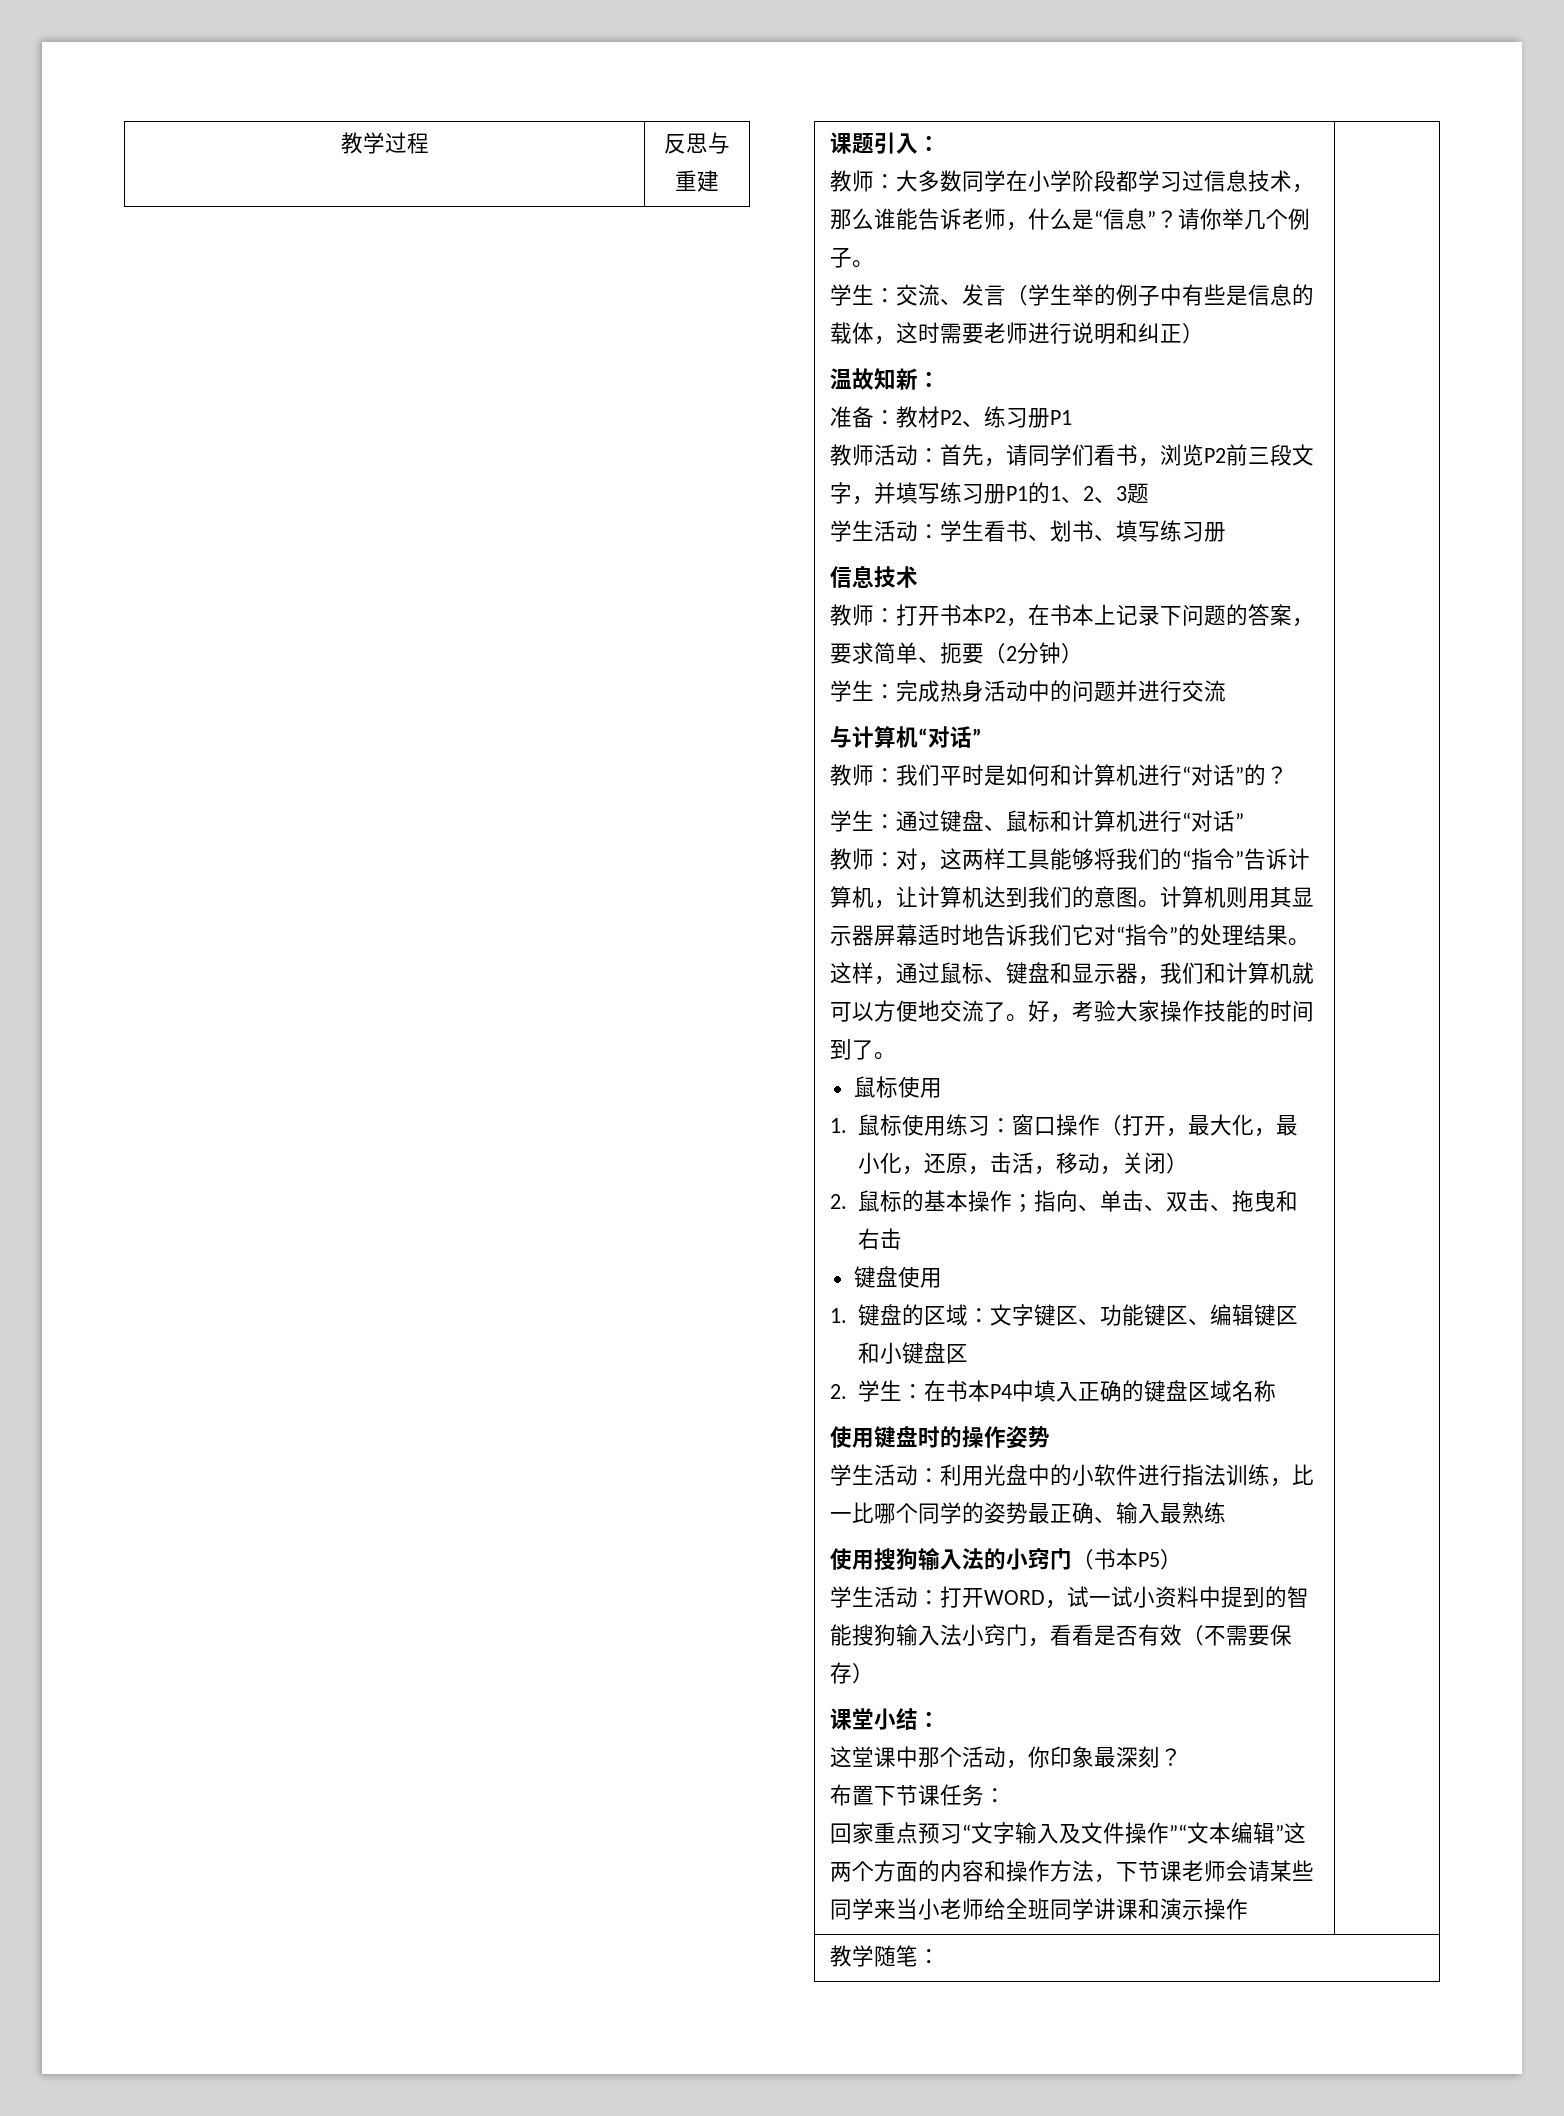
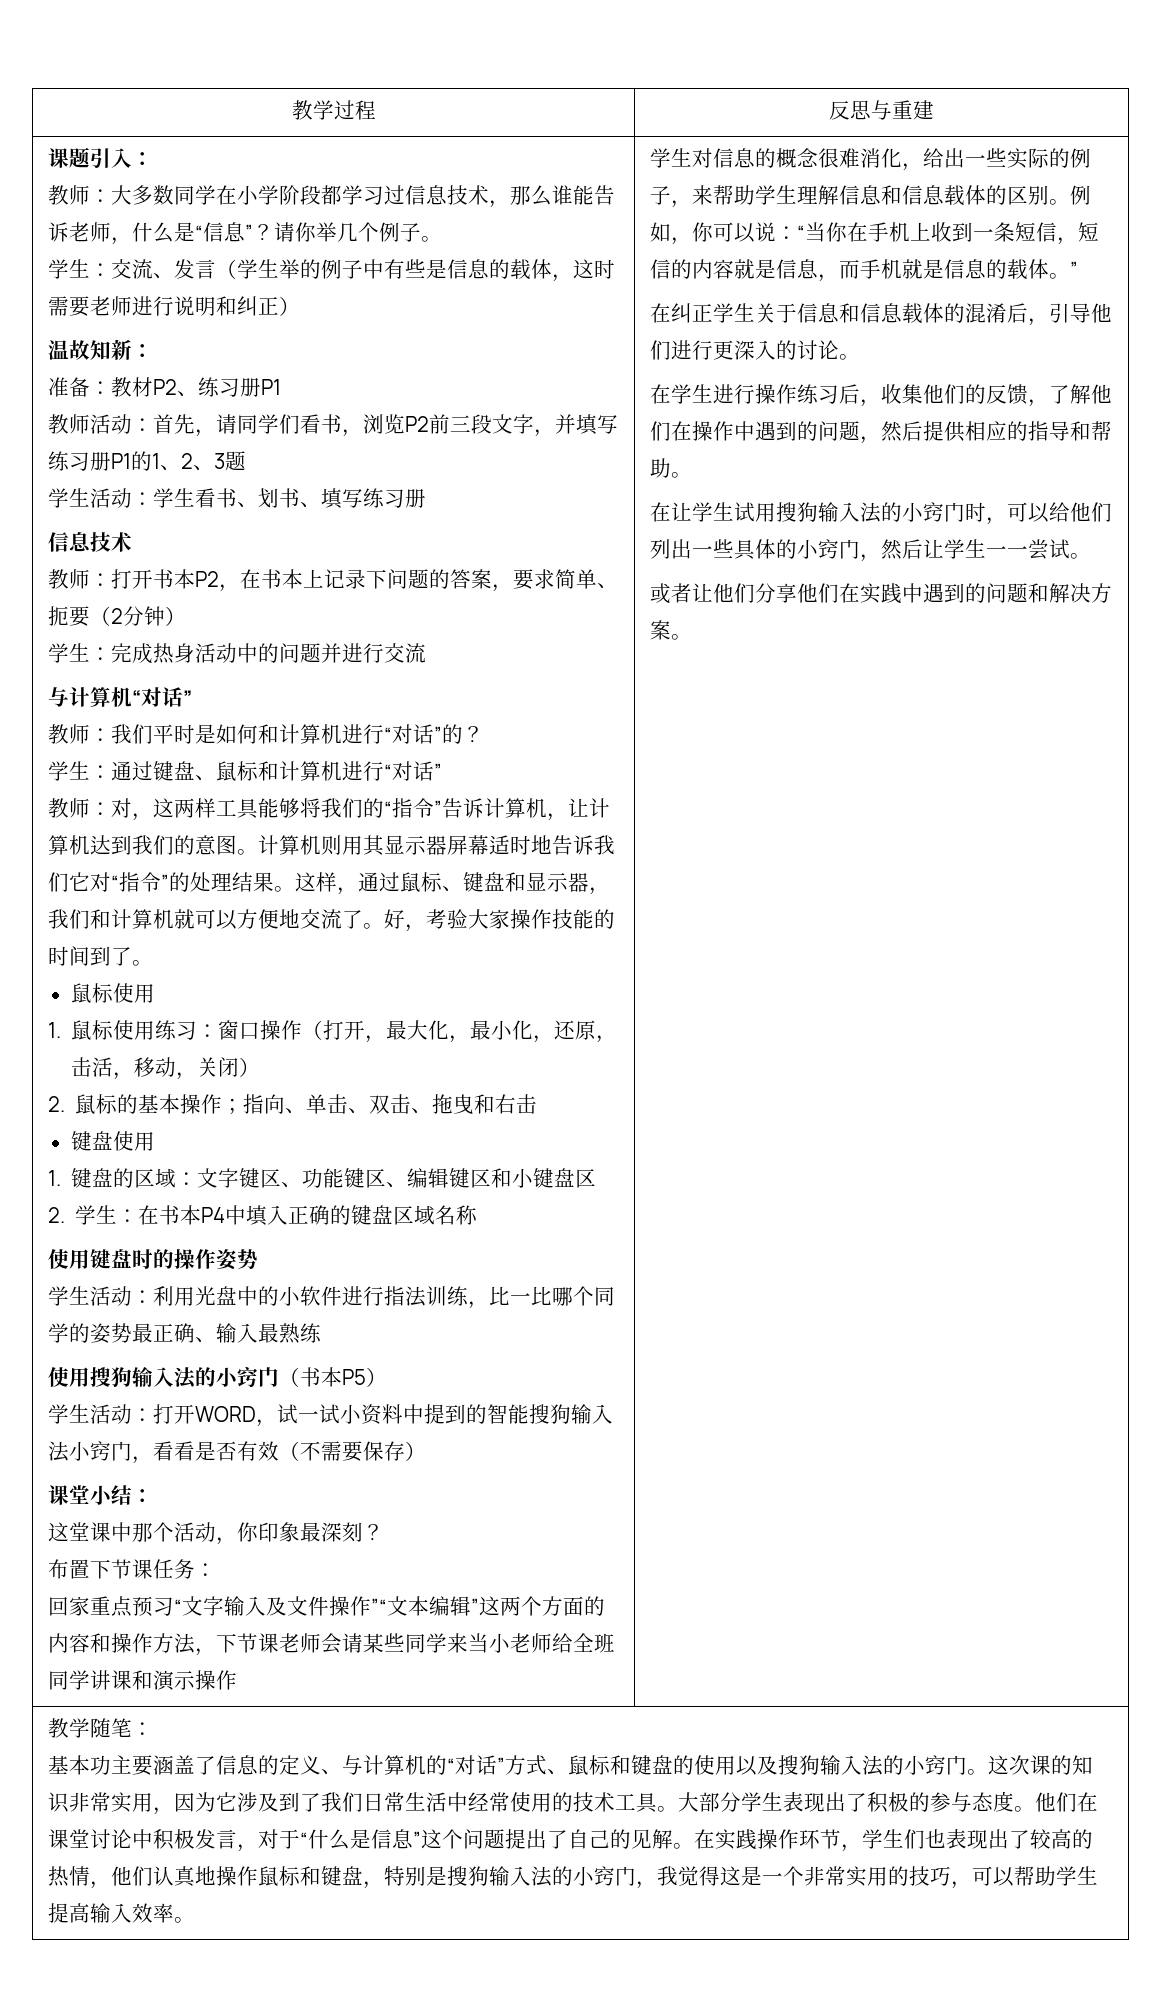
[829,1945,940,1967] // 教学随笔： -> [650,148,1092,171] [650,185,1092,208] [650,222,1100,245] [650,259,1079,282] [650,303,1113,326] [650,340,861,360] [650,384,1113,407] [650,421,1113,444] [650,458,693,478] [650,502,1113,525] [650,539,1092,562] [650,583,1113,604] [650,620,693,640] [48,1718,154,1738] [48,1755,1094,1776] [48,1791,1099,1815] [48,1829,1094,1852] [48,1866,1099,1889] [48,1903,196,1923] 学生对信息的概念很难消化，给出一些实际的例子，来帮助学生理解信息和信息载体的区别。例如，你可以说：“当你在手机上收到一条短信，短信的内容就是信息，而手机就是信息的载体。” // 在纠正学生关于信息和信息载体的混淆后，引导他们进行更深入的讨论。 // 在学生进行操作练习后，收集他们的反馈，了解他们在操作中遇到的问题，然后提供相应的指导和帮助。 // 在让学生试用搜狗输入法的小窍门时，可以给他们列出一些具体的小窍门，然后让学生一一尝试。 // 或者让他们分享他们在实践中遇到的问题和解决方案。 // 教学随笔： // 基本功主要涵盖了信息的定义、与计算机的“对话”方式、鼠标和键盘的使用以及搜狗输入法的小窍门。这次课的知识非常实用，因为它涉及到了我们日常生活中经常使用的技术工具。大部分学生表现出了积极的参与态度。他们在课堂讨论中积极发言，对于“什么是信息”这个问题提出了自己的见解。在实践操作环节，学生们也表现出了较高的热情，他们认真地操作鼠标和键盘，特别是搜狗输入法的小窍门，我觉得这是一个非常实用的技巧，可以帮助学生提高输入效率。

